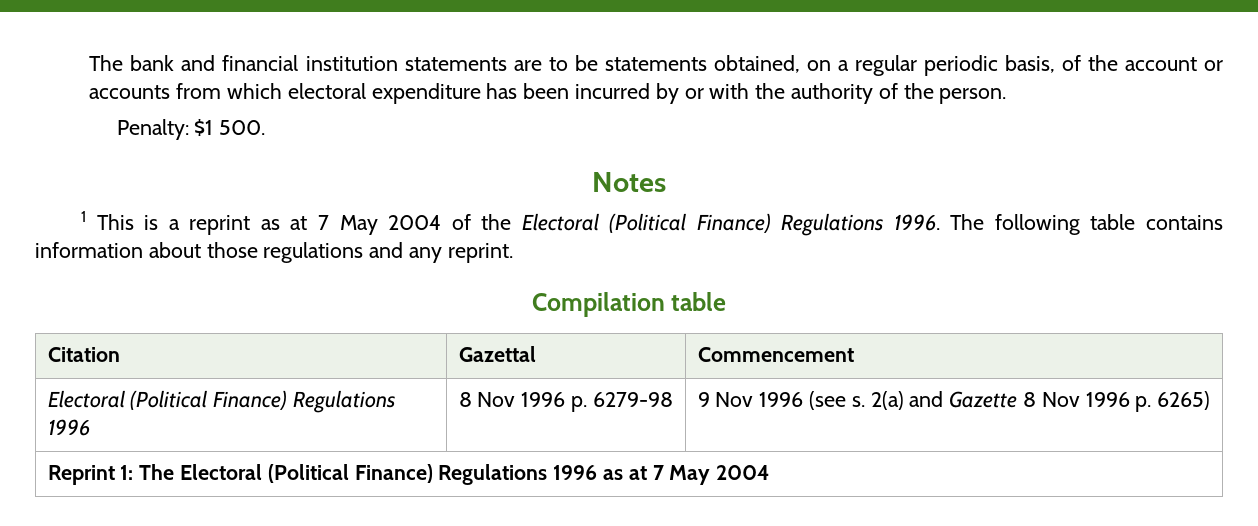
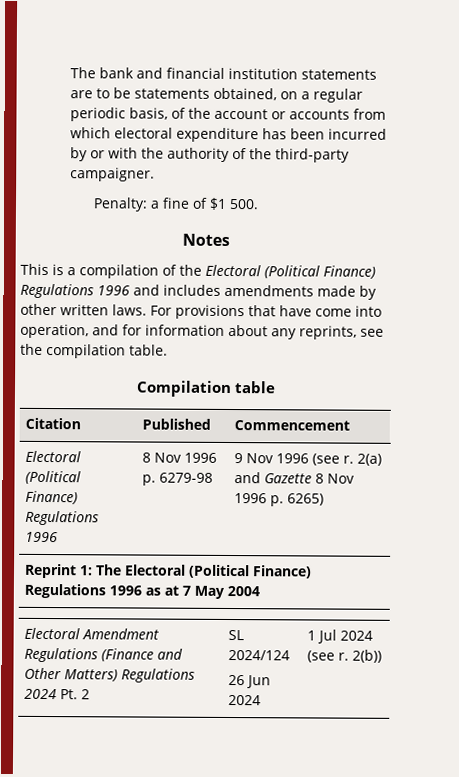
[939,88,1007,104] person. -> [274,148,350,163] [69,167,155,182] third-party campaigner.
(189, 129) none -> [150,197,209,209] a fine of
[81,211,87,222] 1 -> (230, 239) none
[189,215,442,235] reprint as at 7 May 2004 -> [79,264,159,279] compilation
[893,214,1223,235] [35,242,513,263] 1996. The following table contains information about those regulations and any reprint. -> [97,284,377,300] [20,303,382,320] [20,323,384,340] [20,343,168,359] 1996 and includes amendments made by other written laws. For provisions that have come into operation, and for information about any reprints, see the compilation table.
[458,346,536,362] Gazettal -> [142,418,212,430] Published
[851,396,865,407] s. -> [343,455,355,464] r.
(770, 472) none -> [24,627,160,640] [24,647,184,663] [24,667,196,683] [24,688,91,700] [228,629,245,641] [228,649,291,661] [228,674,272,689] [228,694,262,706] [307,629,374,644] [307,649,383,663] // Electoral Amendment Regulations (Finance and Other Matters) Regulations 2024 Pt. 2 | SL 2024/124 // 26 Jun 2024 | 1 Jul 2024 (see r. 2(b))

